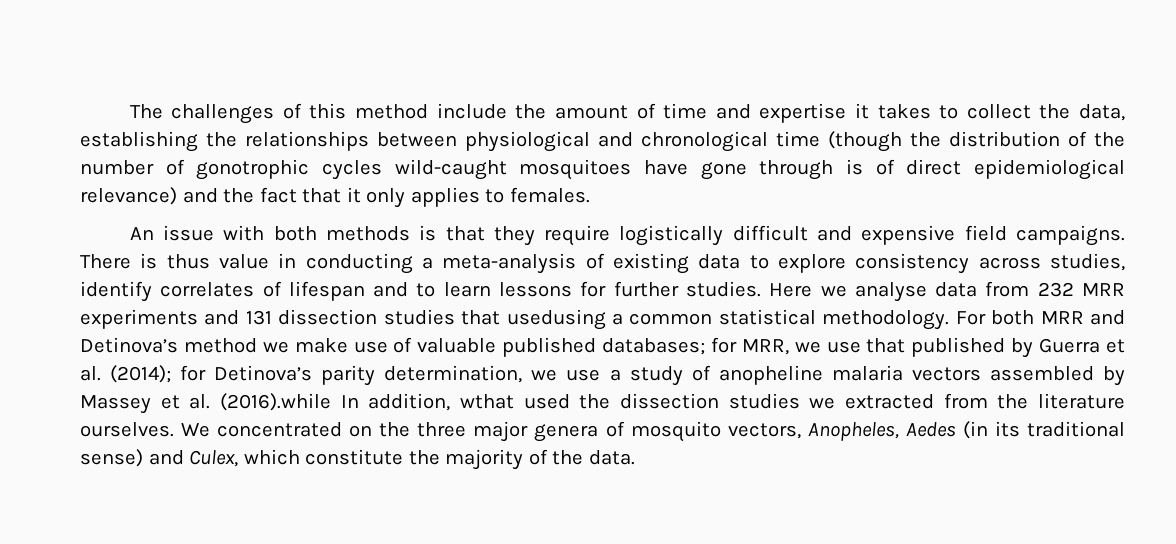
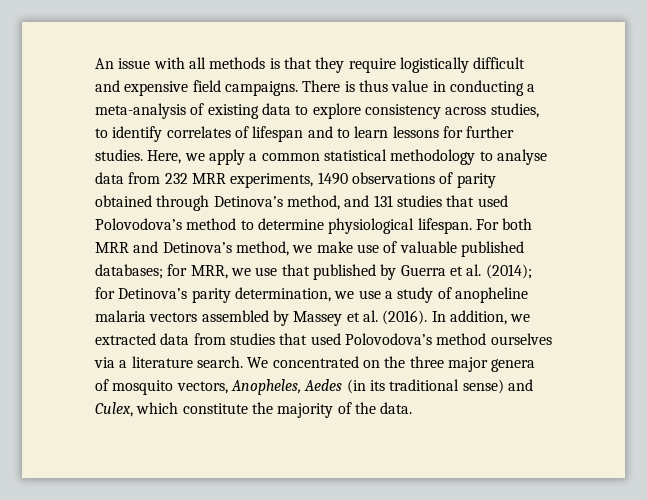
[129,103,1125,124] [80,131,1125,152] [80,159,1125,180] [80,187,590,208] The challenges of this method include the amount of time and expertise it takes to collect the data, establishing the relationships between physiological and chronological time (though the distribution of the number of gonotrophic cycles wild-caught mosquitoes have gone through is of direct epidemiological relevance) and the fact that it only applies to females. // -> (95, 63) none
[273,226,317,241] both -> [188,57,206,69] all
(1126, 262) none -> [95,128,108,138] to
[769,283,847,297] Here we -> [147,149,493,165] Here, we apply a common statistical methodology to
[80,309,198,329] experiments -> [230,172,496,188] [95,195,340,211] experiments, 1490 observations of parity obtained through Detinova’s method,
[278,309,950,330] dissection studies that usedusing a common statistical methodology. -> [396,195,508,207] [95,218,472,234] studies that used Polovodova’s method to determine physiological lifespan.
[183,338,257,353] method -> [235,241,289,256] method,
[220,393,331,411] (2016).while -> [382,310,428,325] (2016).
[460,393,1125,409] [80,422,174,437] wthat used the dissection studies we extracted from the literature ourselves. -> [510,314,531,322] [95,333,552,345] [94,356,243,368] we extracted data from studies that used Polovodova’s method ourselves via a literature search.

